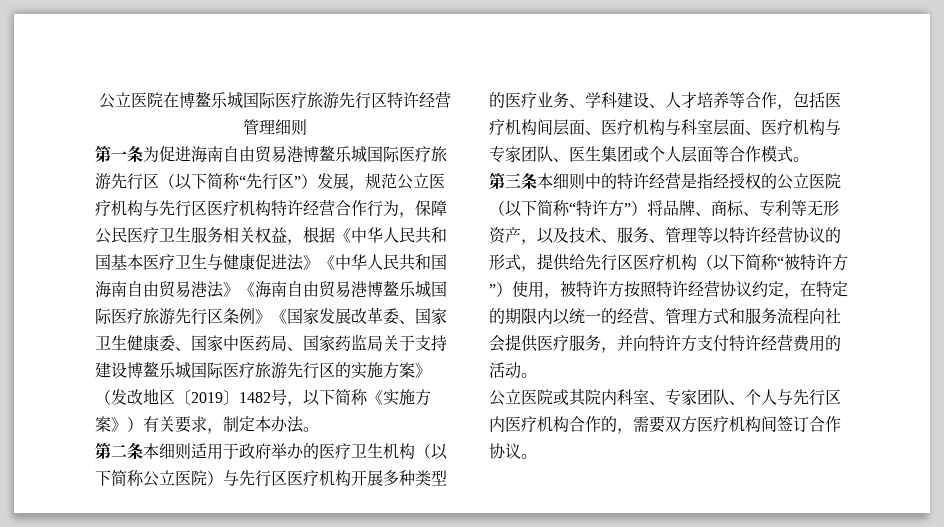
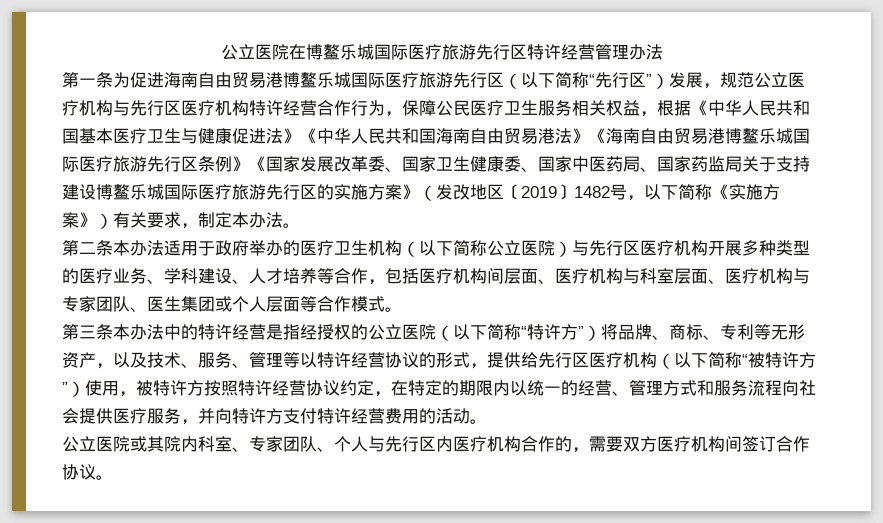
[275,119,307,136] 细则 -> [628,44,663,60] 办法
[159,443,191,460] 细则 -> [130,240,164,256] 办法
[553,173,585,190] 细则 -> [130,324,164,340] 办法

